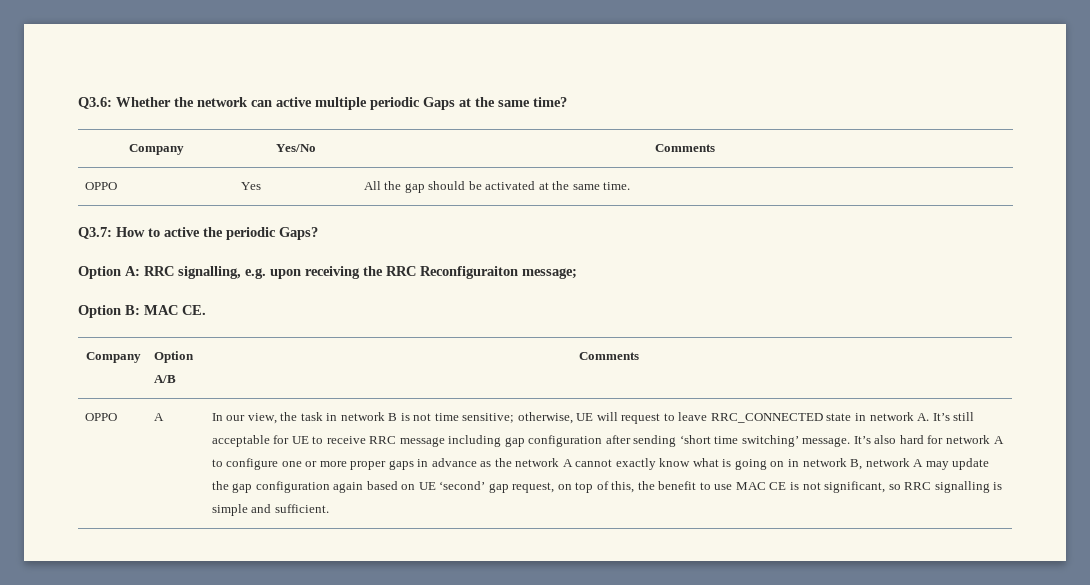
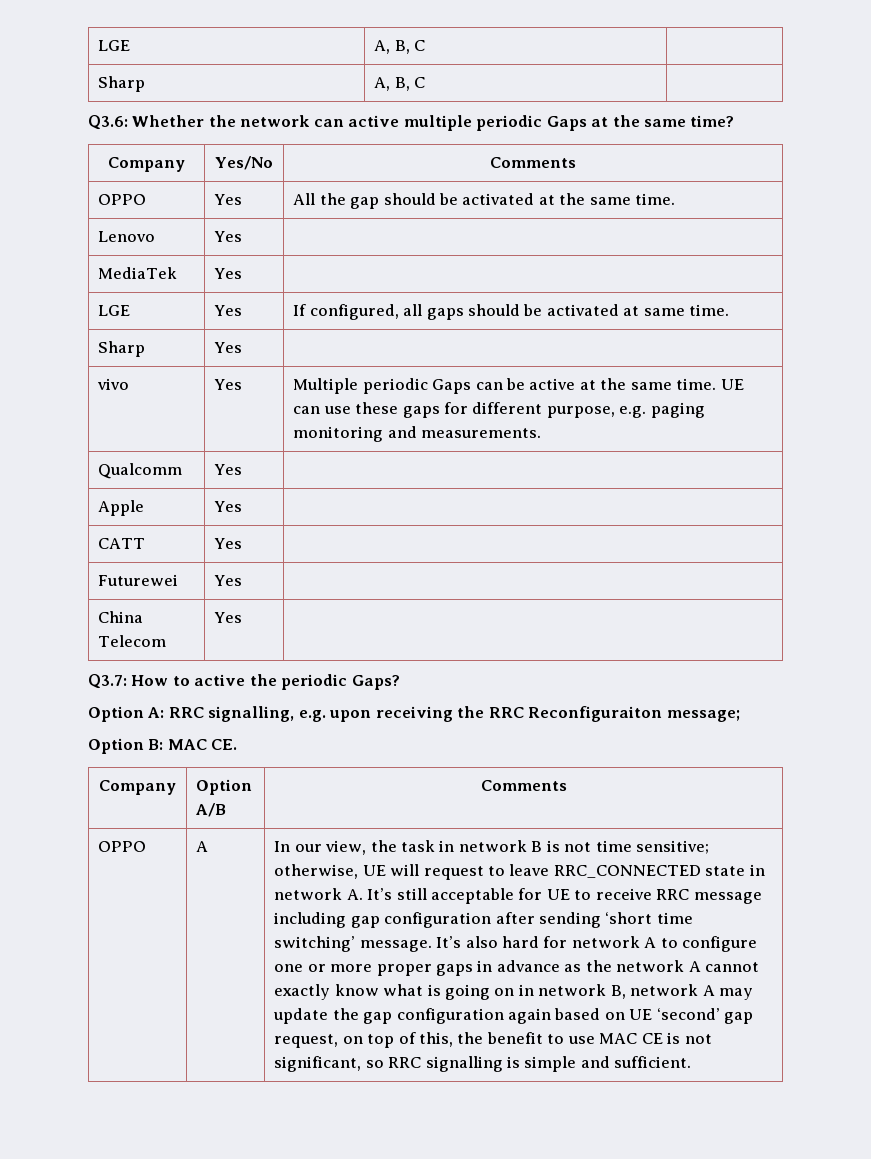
(78, 103) none -> [98,40,131,51] [374,40,426,54] [98,76,146,92] [374,77,426,91] LGE | A, B, C | // Sharp | A, B, C | //
(631, 186) none -> [98,231,156,242] [214,231,243,242] [98,267,178,279] [214,268,243,279] [98,305,131,316] [214,305,243,316] [293,304,730,320] [98,341,146,357] [214,342,243,353] [97,378,130,390] [214,379,243,390] [293,378,744,394] [293,402,705,418] [293,426,542,442] [98,463,183,479] [214,464,243,475] [98,500,145,516] [214,501,243,512] [98,538,146,549] [214,538,243,549] [98,574,179,586] [214,575,243,586] [98,611,144,623] [98,635,167,647] [214,612,243,623] // Lenovo | Yes | // MediaTek | Yes | // LGE | Yes | If configured, all gaps should be activated at same time. // Sharp | Yes | // vivo | Yes | Multiple periodic Gaps can be active at the same time. UE can use these gaps for different purpose, e.g. paging monitoring and measurements. // Qualcomm | Yes | // Apple | Yes | // CATT | Yes | // Futurewei | Yes | // China Telecom | Yes |

